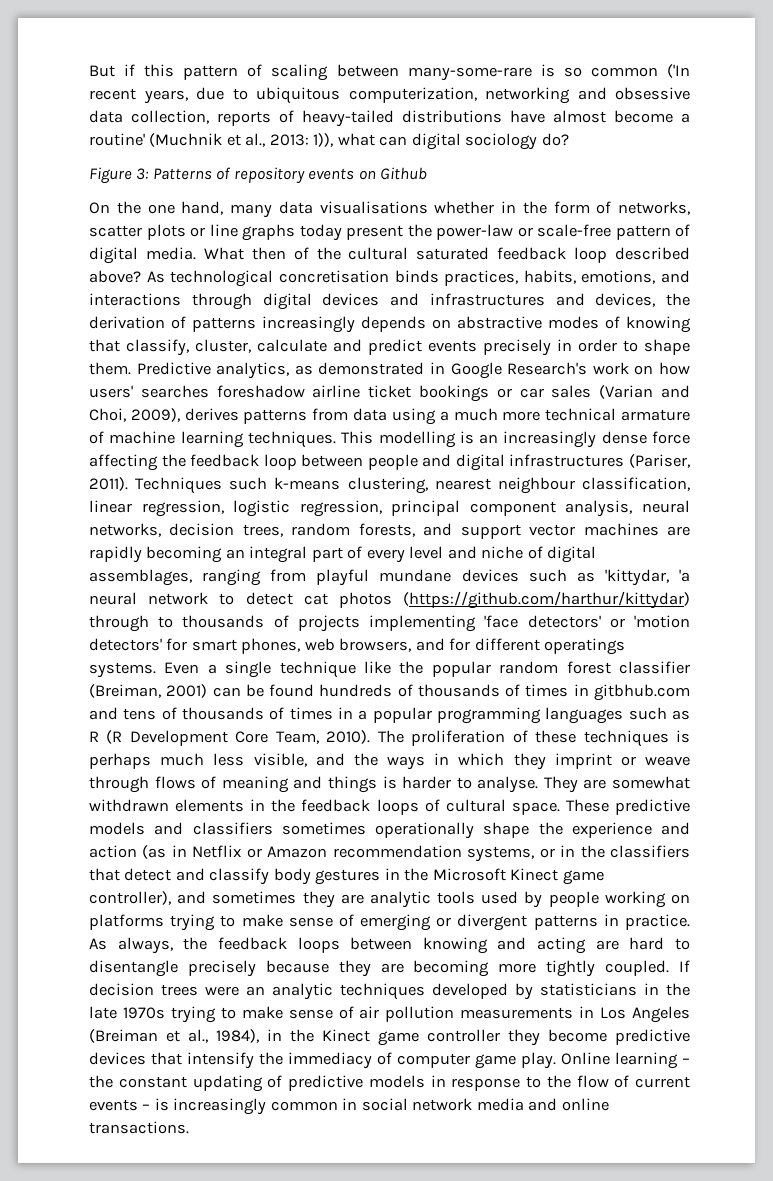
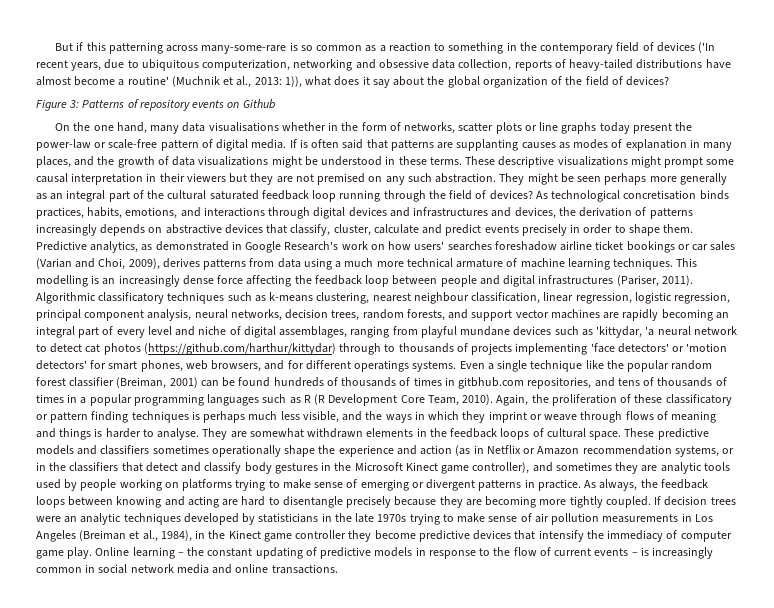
[183,64,658,81] pattern of scaling between many-some-rare is so common -> [108,42,695,54] patterning across many-some-rare is so common as a reaction to something in the contemporary field of devices
[379,133,569,150] can digital sociology do? -> [334,76,670,88] does it say about the global organization of the field of devices?
[203,247,286,260] What then -> [289,139,733,151] [36,156,735,168] [36,173,727,185] [36,190,130,202] If is often said that patterns are supplanting causes as modes of explanation in many places, and the growth of data visualizations might be understood in these terms. These descriptive visualizations might prompt some causal interpretation in their viewers but they are not premised on any such abstraction. They might be seen perhaps more generally as an integral part
[614,247,690,260] [89,270,141,283] described above? -> [339,190,533,202] running through the field of devices?
[548,316,691,333] modes of knowing -> [224,224,263,234] devices
[135,477,268,494] Techniques such -> [36,292,266,304] Algorithmic classificatory techniques such as
(690, 692) none -> [527,377,592,389] repositories,
[377,730,404,743] The -> [496,394,549,406] Again, the
(577, 736) none -> [665,394,732,406] [36,411,129,423] classificatory or pattern finding

